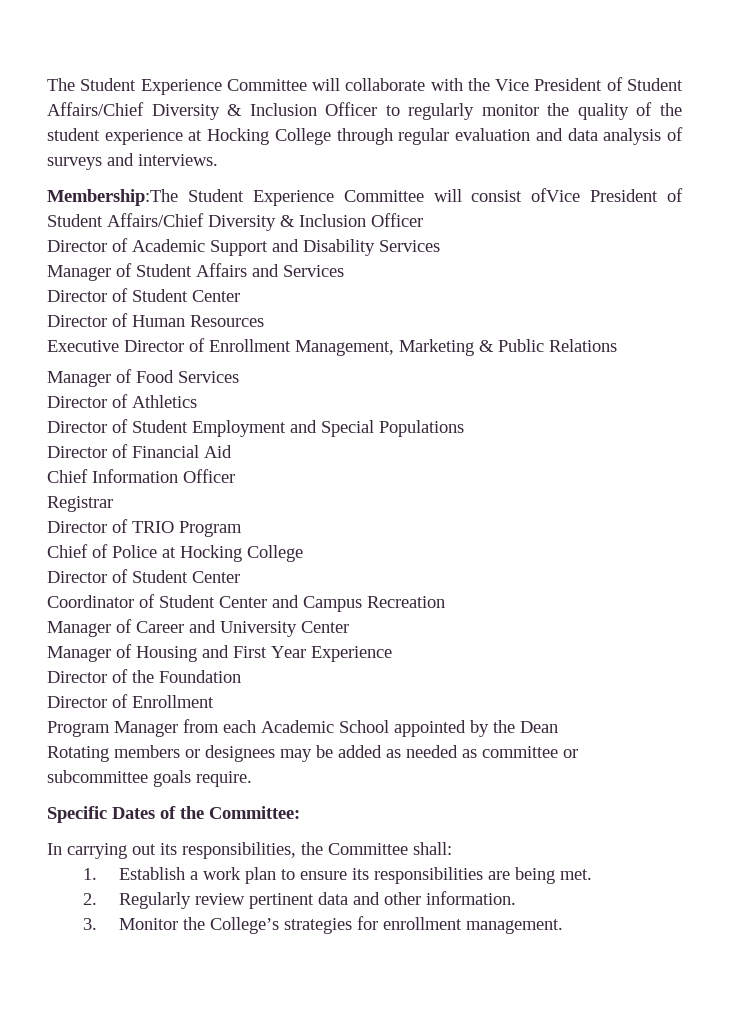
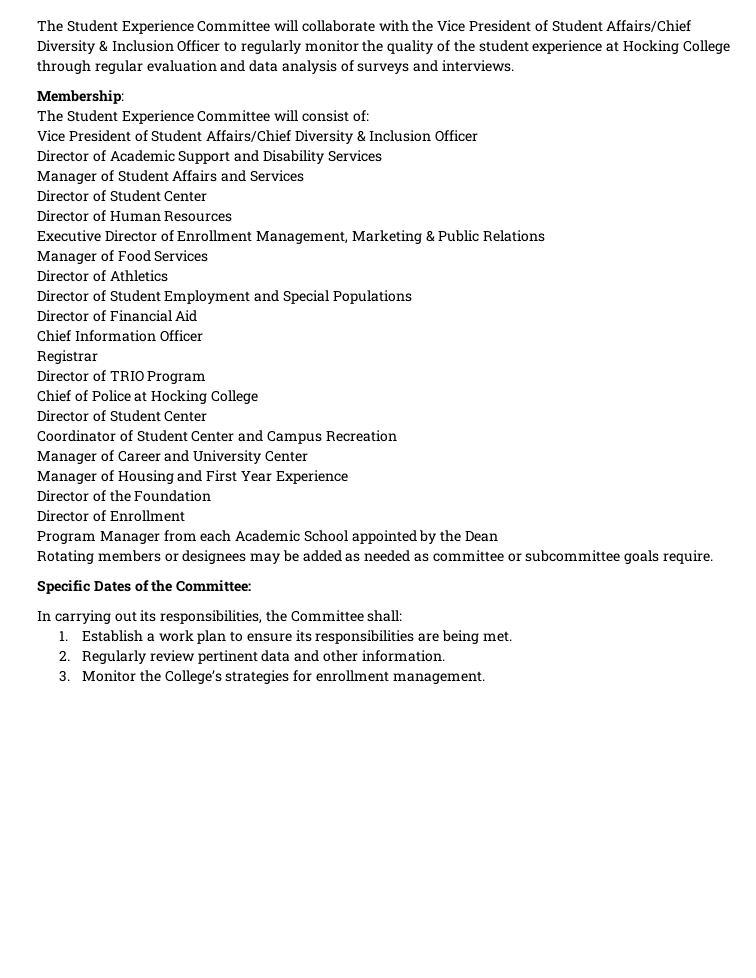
[47,189,178,206] Membership:The -> [37,90,124,104] [37,110,63,122] Membership: // The
[531,188,581,202] ofVice -> [352,110,369,122] [37,130,65,142] of: // Vice

